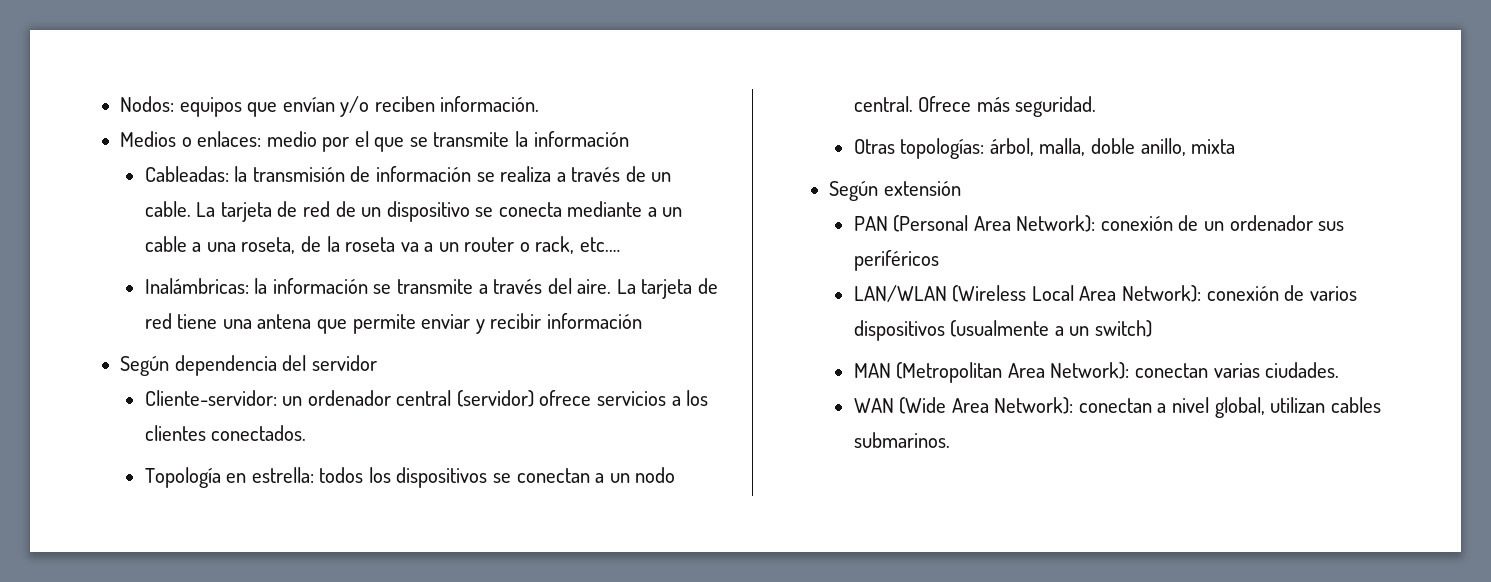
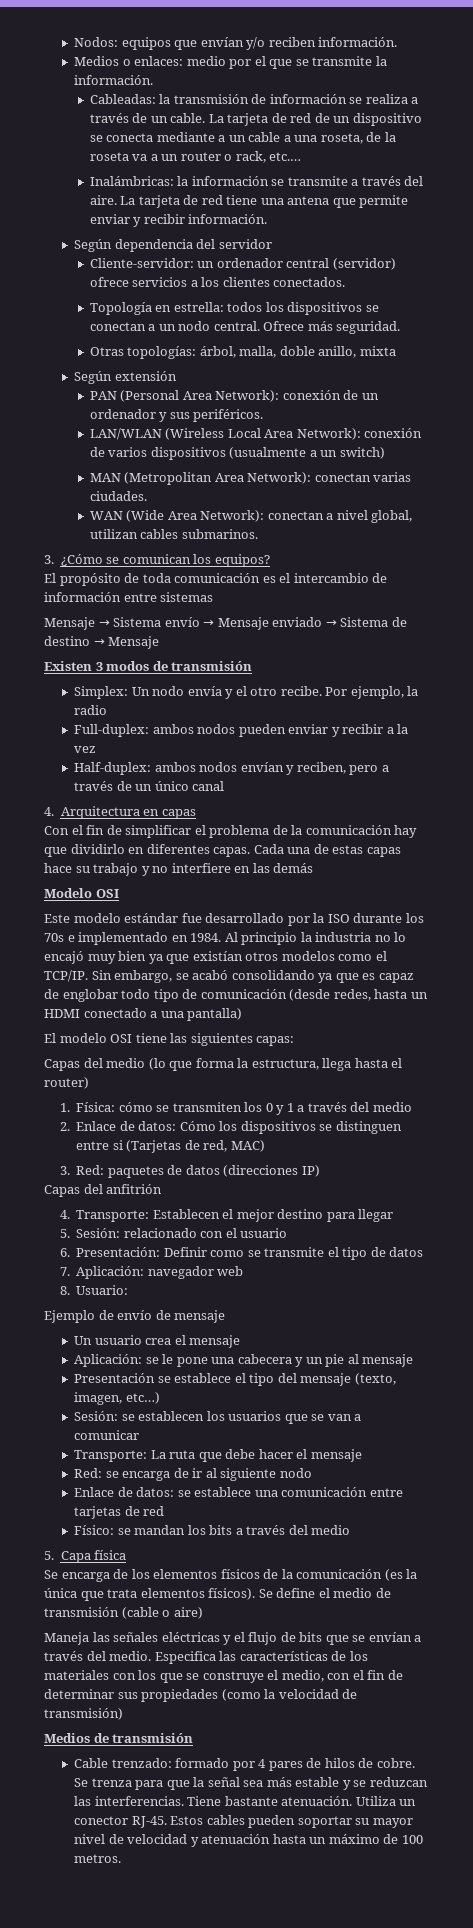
[533,131,629,147] información -> [74,75,154,85] información.
[546,313,642,329] información -> [188,214,268,224] información.
[1318,221,1345,231] [853,250,939,271] sus periféricos -> [159,409,264,422] y sus periféricos.
(950, 440) none -> [44,554,270,567] [44,573,388,586] [44,592,214,602] [44,617,407,630] [44,636,160,649] [44,661,253,671] [74,686,419,699] [74,705,108,715] [74,724,409,737] [74,746,97,753] [74,762,389,775] [74,781,225,791] [44,806,196,819] [44,825,418,838] [44,844,401,857] [44,863,314,876] [44,888,119,898] [44,913,424,926] [44,932,407,945] [44,951,387,964] [44,970,414,983] [44,989,428,1002] [44,1008,243,1021] [44,1033,295,1046] [44,1058,403,1071] [44,1077,89,1089] [59,1102,412,1115] [59,1121,402,1134] [76,1140,265,1153] [59,1165,320,1178] [44,1184,163,1197] [59,1209,394,1222] [59,1228,288,1238] [59,1247,424,1260] [59,1266,244,1279] [59,1285,129,1295] [44,1310,226,1323] [74,1335,241,1348] [74,1354,414,1367] [74,1373,396,1386] [74,1392,160,1405] [74,1411,362,1424] [74,1430,140,1440] [74,1449,362,1462] [74,1468,312,1481] [74,1487,403,1497] [74,1506,165,1519] [74,1525,351,1535] [44,1550,127,1563] [44,1569,418,1582] [44,1588,391,1601] [44,1607,203,1619] [44,1632,422,1645] [44,1651,368,1664] [44,1670,403,1683] [44,1689,358,1702] [44,1708,123,1720] [44,1733,194,1743] [74,1758,415,1771] [74,1777,428,1790] [74,1796,417,1806] [74,1815,413,1828] [74,1834,423,1847] [74,1854,122,1863] // 3. ¿Cómo se comunican los equipos? // El propósito de toda comunicación es el intercambio de información entre sistemas // Mensaje → Sistema envío → Mensaje enviado → Sistema de destino → Mensaje // Existen 3 modos de transmisión // Simplex: Un nodo envía y el otro recibe. Por ejemplo, la radio // Full-duplex: ambos nodos pueden enviar y recibir a la vez // Half-duplex: ambos nodos envían y reciben, pero a través de un único canal // 4. Arquitectura en capas // Con el fin de simplificar el problema de la comunicación hay que dividirlo en diferentes capas. Cada una de estas capas hace su trabajo y no interfiere en las demás // Modelo OSI // Este modelo estándar fue desarrollado por la ISO durante los 70s e implementado en 1984. Al principio la industria no lo encajó muy bien ya que existían otros modelos como el TCP/IP. Sin embargo, se acabó consolidando ya que es capaz de englobar todo tipo de comunicación (desde redes, hasta un HDMI conectado a una pantalla) // El modelo OSI tiene las siguientes capas: // Capas del medio (lo que forma la estructura, llega hasta el router) // 1. Física: cómo se transmiten los 0 y 1 a través del medio // 2. Enlace de datos: Cómo los dispositivos se distinguen entre si (Tarjetas de red, MAC) // 3. Red: paquetes de datos (direcciones IP) // Capas del anfitrión // 4. Transporte: Establecen el mejor destino para llegar // 5. Sesión: relacionado con el usuario // 6. Presentación: Definir como se transmite el tipo de datos // 7. Aplicación: navegador web // 8. Usuario: // Ejemplo de envío de mensaje // Un usuario crea el mensaje // Aplicación: se le pone una cabecera y un pie al mensaje // Presentación se establece el tipo del mensaje (texto, imagen, etc…) // Sesión: se establecen los usuarios que se van a comunicar // Transporte: La ruta que debe hacer el mensaje // Red: se encarga de ir al siguiente nodo // Enlace de datos: se establece una comunicación entre tarjetas de red // Físico: se mandan los bits a través del medio // 5. Capa física // Se encarga de los elementos físicos de la comunicación (es la única que trata elementos físicos). Se define el medio de transmisión (cable o aire) // Maneja las señales eléctricas y el flujo de bits que se envían a través del medio. Especifica las características de los materiales con los que se construye el medio, con el fin de determinar sus propiedades (como la velocidad de transmisión) // Medios de transmisión // Cable trenzado: formado por 4 pares de hilos de cobre. Se trenza para que la señal sea más estable y se reduzcan las interferencias. Tiene bastante atenuación. Utiliza un conector RJ-45. Estos cables pueden soportar su mayor nivel de velocidad y atenuación hasta un máximo de 100 metros.

